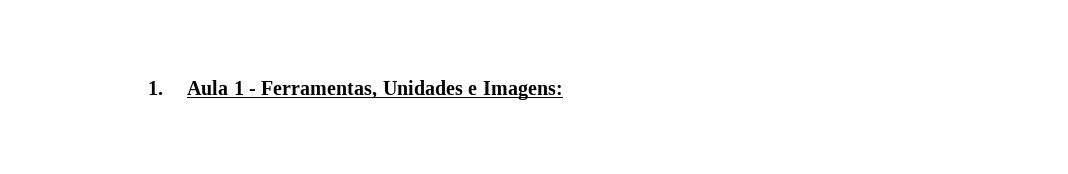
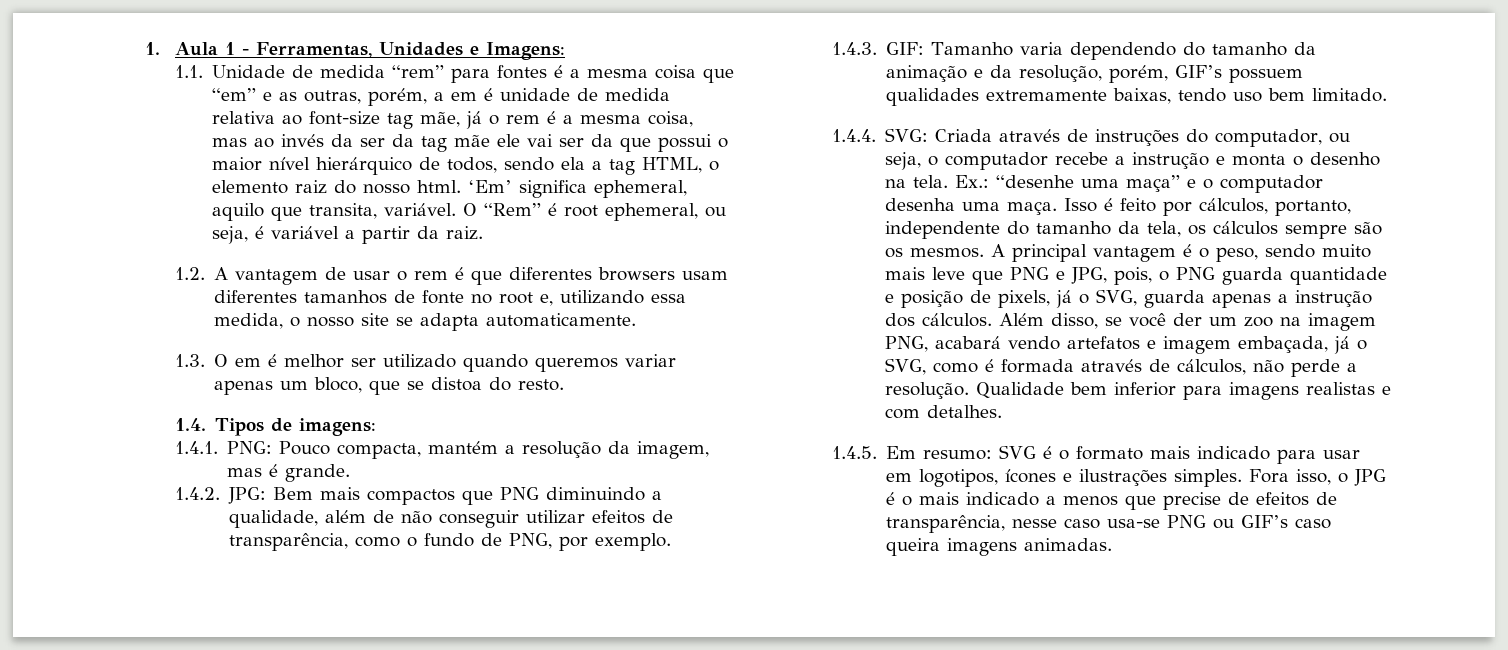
(563, 90) none -> [174,65,735,83] [212,88,671,106] [212,111,694,129] [212,134,729,152] [212,157,720,175] [212,180,688,198] [212,203,727,221] [212,226,484,244] [174,267,729,285] [214,290,687,306] [214,313,637,331] [174,354,677,372] [214,377,565,395] [174,418,377,436] [174,441,710,459] [227,464,351,482] [174,487,663,505] [229,510,674,528] [229,533,672,551] [831,42,1317,60] [886,65,1304,83] [886,88,1388,106] [831,128,1351,147] [885,152,1381,170] [885,175,1324,193] [885,198,1352,216] [885,221,1383,239] [885,244,1372,262] [885,267,1388,285] [885,289,1373,308] [885,313,1377,331] [885,336,1368,354] [885,358,1358,377] [885,382,1392,400] [885,405,1003,419] [831,445,1361,464] [886,469,1387,487] [886,492,1338,510] [886,515,1332,533] [886,538,1113,556] // 1.1. Unidade de medida “rem” para fontes é a mesma coisa que “em” e as outras, porém, a em é unidade de medida relativa ao font-size tag mãe, já o rem é a mesma coisa, mas ao invés da ser da tag mãe ele vai ser da que possui o maior nível hierárquico de todos, sendo ela a tag HTML, o elemento raiz do nosso html. ‘Em’ significa ephemeral, aquilo que transita, variável. O “Rem” é root ephemeral, ou seja, é variável a partir da raiz. // 1.2. A vantagem de usar o rem é que diferentes browsers usam diferentes tamanhos de fonte no root e, utilizando essa medida, o nosso site se adapta automaticamente. // 1.3. O em é melhor ser utilizado quando queremos variar apenas um bloco, que se distoa do resto. // 1.4. Tipos de imagens: // 1.4.1. PNG: Pouco compacta, mantém a resolução da imagem, mas é grande. // 1.4.2. JPG: Bem mais compactos que PNG diminuindo a qualidade, além de não conseguir utilizar efeitos de transparência, como o fundo de PNG, por exemplo. // 1.4.3. GIF: Tamanho varia dependendo do tamanho da animação e da resolução, porém, GIF’s possuem qualidades extremamente baixas, tendo uso bem limitado. // 1.4.4. SVG: Criada através de instruções do computador, ou seja, o computador recebe a instrução e monta o desenho na tela. Ex.: “desenhe uma maça” e o computador desenha uma maça. Isso é feito por cálculos, portanto, independente do tamanho da tela, os cálculos sempre são os mesmos. A principal vantagem é o peso, sendo muito mais leve que PNG e JPG, pois, o PNG guarda quantidade e posição de pixels, já o SVG, guarda apenas a instrução dos cálculos. Além disso, se você der um zoo na imagem PNG, acabará vendo artefatos e imagem embaçada, já o SVG, como é formada através de cálculos, não perde a resolução. Qualidade bem inferior para imagens realistas e com detalhes. // 1.4.5. Em resumo: SVG é o formato mais indicado para usar em logotipos, ícones e ilustrações simples. Fora isso, o JPG é o mais indicado a menos que precise de efeitos de transparência, nesse caso usa-se PNG ou GIF’s caso queira imagens animadas.

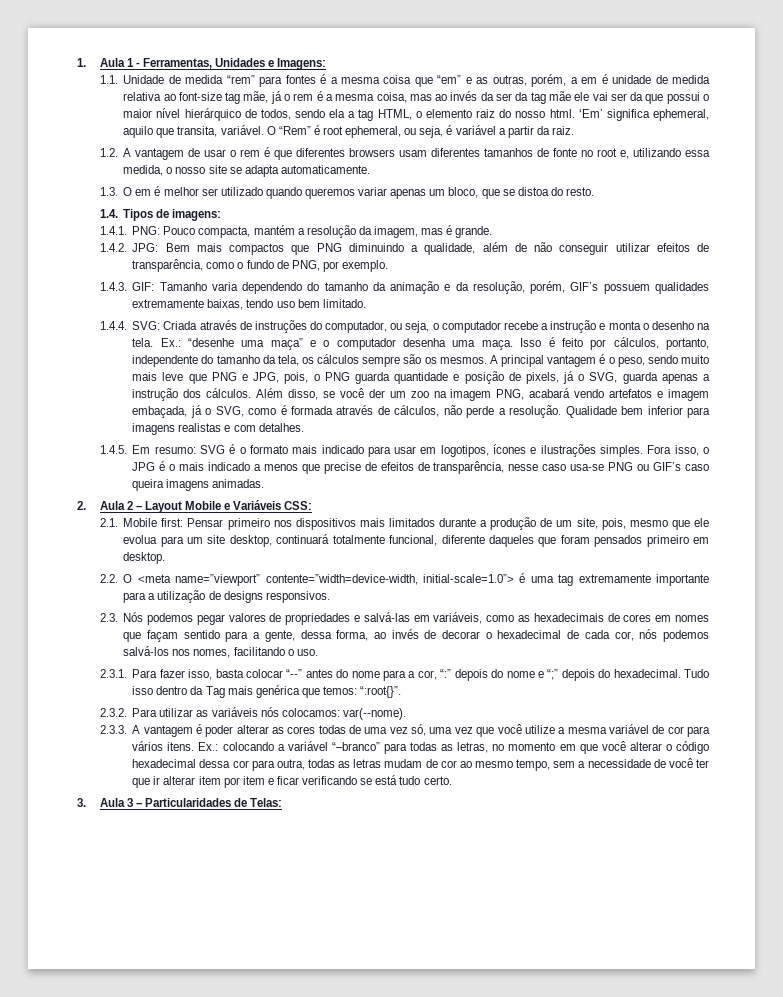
(1113, 544) none -> [76,500,313,513] [99,517,710,530] [123,534,709,547] [123,552,166,564] [99,573,709,586] [123,590,330,603] [99,612,709,625] [123,629,709,642] [123,646,318,658] [99,669,709,681] [132,685,402,698] [99,707,406,720] [99,724,711,737] [132,741,710,754] [132,758,709,771] [132,775,452,788] [76,798,283,807] // 2. Aula 2 – Layout Mobile e Variáveis CSS: // 2.1. Mobile first: Pensar primeiro nos dispositivos mais limitados durante a produção de um site, pois, mesmo que ele evolua para um site desktop, continuará totalmente funcional, diferente daqueles que foram pensados primeiro em desktop. // 2.2. O <meta name=”viewport” contente=”width=device-width, initial-scale=1.0”> é uma tag extremamente importante para a utilização de designs responsivos. // 2.3. Nós podemos pegar valores de propriedades e salvá-las em variáveis, como as hexadecimais de cores em nomes que façam sentido para a gente, dessa forma, ao invés de decorar o hexadecimal de cada cor, nós podemos salvá-los nos nomes, facilitando o uso. // 2.3.1. Para fazer isso, basta colocar “--” antes do nome para a cor, “:” depois do nome e “;” depois do hexadecimal. Tudo isso dentro da Tag mais genérica que temos: “:root{}”. // 2.3.2. Para utilizar as variáveis nós colocamos: var(--nome). // 2.3.3. A vantagem é poder alterar as cores todas de uma vez só, uma vez que você utilize a mesma variável de cor para vários itens. Ex.: colocando a variável “–branco” para todas as letras, no momento em que você alterar o código hexadecimal dessa cor para outra, todas as letras mudam de cor ao mesmo tempo, sem a necessidade de você ter que ir alterar item por item e ficar verificando se está tudo certo. // 3. Aula 3 – Particularidades de Telas:

